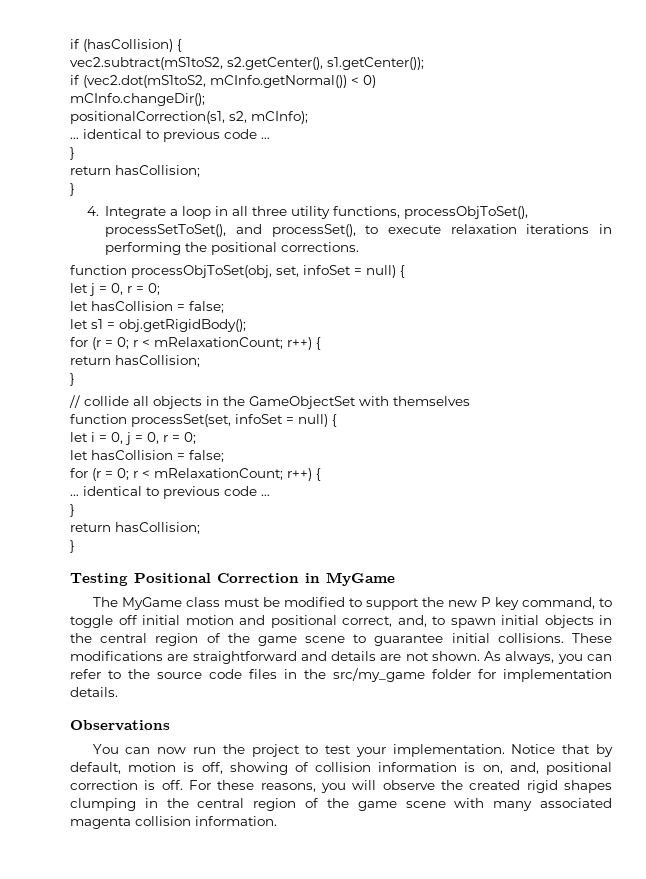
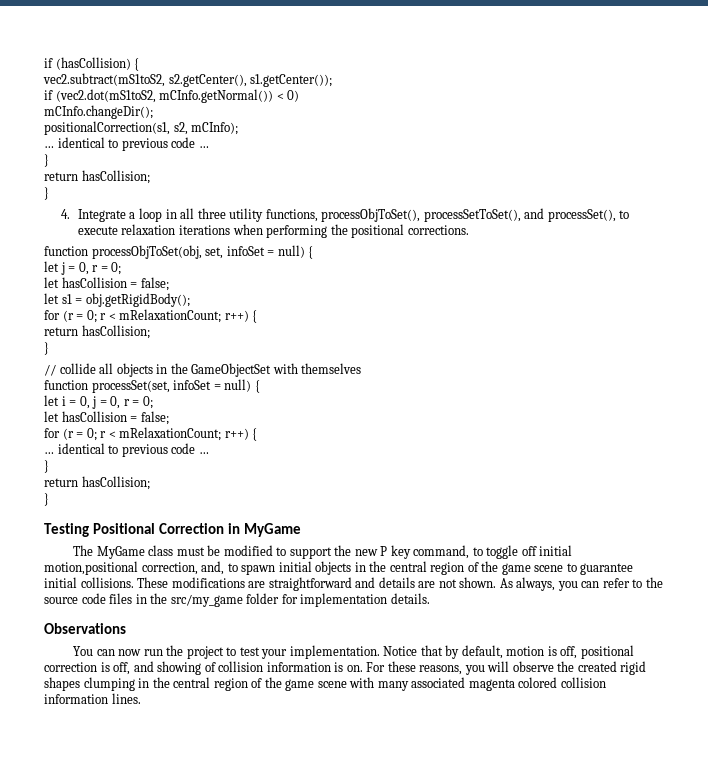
[599,224,613,234] in -> [232,224,263,235] when
[185,615,392,628] motion and positional correct, -> [44,561,198,575] motion,positional correction,
(223, 768) none -> [580,645,634,659] [44,661,154,675] positional correction is off, and
[482,762,612,775] [70,780,183,790] on, and, positional correction is off. -> [346,665,363,672] on.
[135,816,277,826] collision information. -> [518,677,606,688] [44,693,141,704] colored collision information lines.

